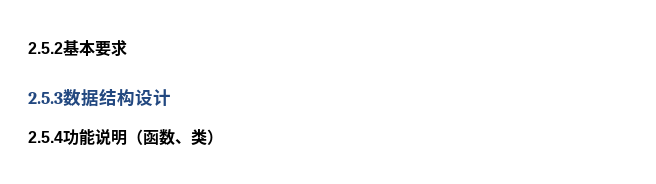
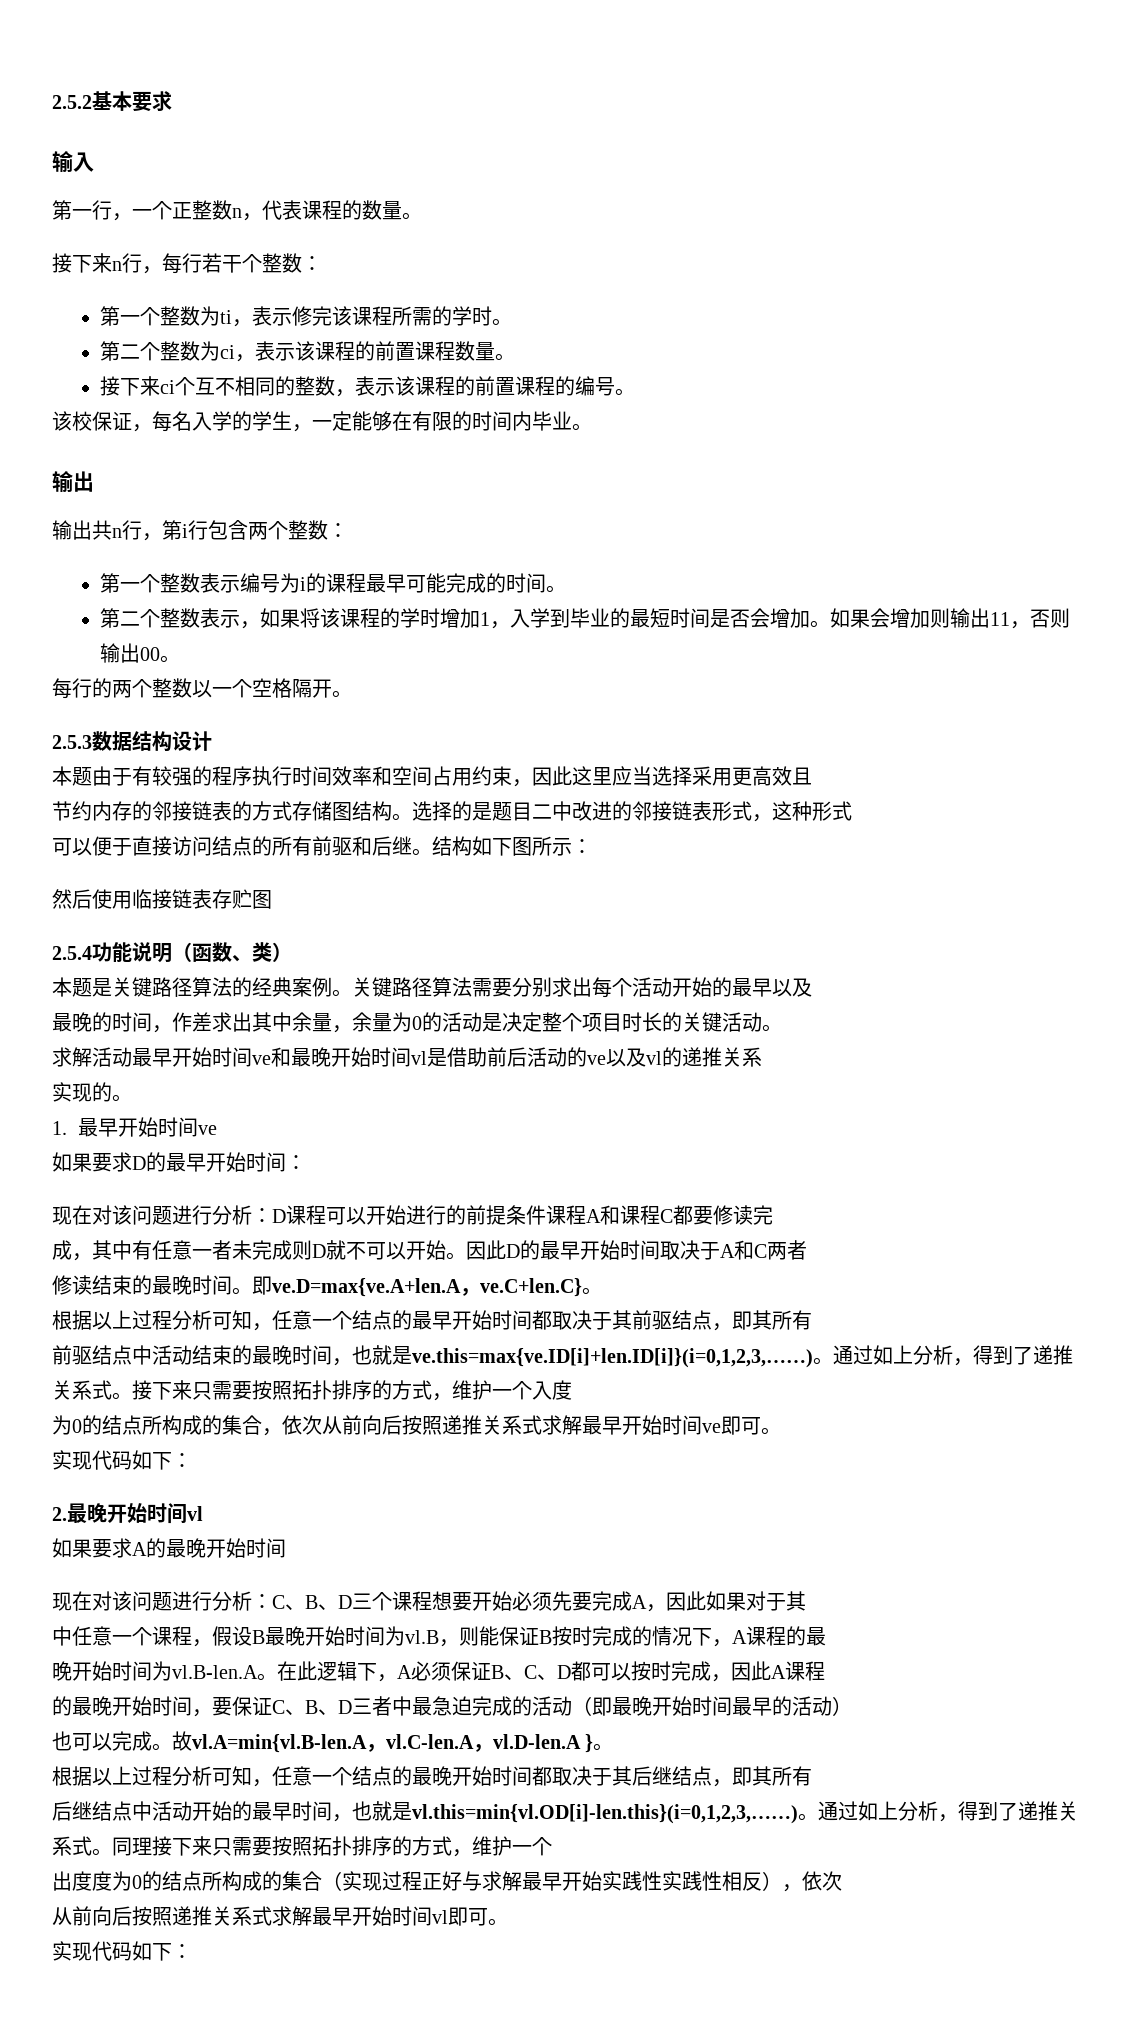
[28,88,171,107] 2.5.3数据结构设计 -> [52,151,94,172] [52,200,422,221] [52,253,322,274] [99,306,512,327] [99,341,515,362] [99,376,635,397] [52,411,592,432] [52,471,94,492] [52,520,348,541] [99,573,566,593] [99,608,1070,629] [99,643,180,663] [52,678,352,699] [52,731,212,752] [52,766,812,787] [52,801,852,822] [52,836,592,856] [52,889,272,909] 输入 // 第一行，一个正整数n，代表课程的数量。 // 接下来n行，每行若干个整数： // 第一个整数为ti，表示修完该课程所需的学时。 // 第二个整数为ci，表示该课程的前置课程数量。 // 接下来ci个互不相同的整数，表示该课程的前置课程的编号。 // 该校保证，每名入学的学生，一定能够在有限的时间内毕业。 // 输出 // 输出共n行，第i行包含两个整数： // 第一个整数表示编号为i的课程最早可能完成的时间。 // 第二个整数表示，如果将该课程的学时增加1，入学到毕业的最短时间是否会增加。如果会增加则输出11，否则输出00。 // 每行的两个整数以一个空格隔开。 // 2.5.3数据结构设计 // 本题由于有较强的程序执行时间效率和空间占用约束，因此这里应当选择采用更高效且 // 节约内存的邻接链表的方式存储图结构。选择的是题目二中改进的邻接链表形式，这种形式 // 可以便于直接访问结点的所有前驱和后继。结构如下图所示： // 然后使用临接链表存贮图
(223, 137) none -> [52,977,812,998] [52,1012,782,1033] [52,1047,762,1067] [52,1082,132,1102] [52,1117,217,1137] [52,1152,306,1172] [52,1205,773,1225] [52,1240,807,1261] [52,1275,602,1297] [52,1310,812,1331] [52,1345,1073,1368] [52,1380,572,1401] [52,1415,781,1436] [52,1450,192,1470] [52,1503,203,1524] [52,1538,286,1558] [52,1591,806,1612] [52,1626,826,1647] [52,1661,825,1682] [52,1696,852,1717] [52,1731,614,1753] [52,1766,812,1787] [52,1801,1078,1824] [52,1836,552,1857] [52,1871,842,1892] [52,1906,508,1926] [52,1941,192,1961] // 本题是关键路径算法的经典案例。关键路径算法需要分别求出每个活动开始的最早以及 // 最晚的时间，作差求出其中余量，余量为0的活动是决定整个项目时长的关键活动。 // 求解活动最早开始时间ve和最晚开始时间vl是借助前后活动的ve以及vl的递推关系 // 实现的。 // 1.最早开始时间ve // 如果要求D的最早开始时间： // 现在对该问题进行分析：D课程可以开始进行的前提条件课程A和课程C都要修读完 // 成，其中有任意一者未完成则D就不可以开始。因此D的最早开始时间取决于A和C两者 // 修读结束的最晚时间。即ve.D=max{ve.A+len.A，ve.C+len.C}。 // 根据以上过程分析可知，任意一个结点的最早开始时间都取决于其前驱结点，即其所有 // 前驱结点中活动结束的最晚时间，也就是ve.this=max{ve.ID[i]+len.ID[i]}(i=0,1,2,3,……)。通过如上分析，得到了递推关系式。接下来只需要按照拓扑排序的方式，维护一个入度 // 为0的结点所构成的集合，依次从前向后按照递推关系式求解最早开始时间ve即可。 // 实现代码如下： // 2.最晚开始时间vl // 如果要求A的最晚开始时间 // 现在对该问题进行分析：C、B、D三个课程想要开始必须先要完成A，因此如果对于其 // 中任意一个课程，假设B最晚开始时间为vl.B，则能保证B按时完成的情况下，A课程的最 // 晚开始时间为vl.B-len.A。在此逻辑下，A必须保证B、C、D都可以按时完成，因此A课程 // 的最晚开始时间，要保证C、B、D三者中最急迫完成的活动（即最晚开始时间最早的活动） // 也可以完成。故vl.A=min{vl.B-len.A，vl.C-len.A，vl.D-len.A }。 // 根据以上过程分析可知，任意一个结点的最晚开始时间都取决于其后继结点，即其所有 // 后继结点中活动开始的最早时间，也就是vl.this=min{vl.OD[i]-len.this}(i=0,1,2,3,……)。通过如上分析，得到了递推关系式。同理接下来只需要按照拓扑排序的方式，维护一个 // 出度度为0的结点所构成的集合（实现过程正好与求解最早开始实践性实践性相反），依次 // 从前向后按照递推关系式求解最早开始时间vl即可。 // 实现代码如下：

